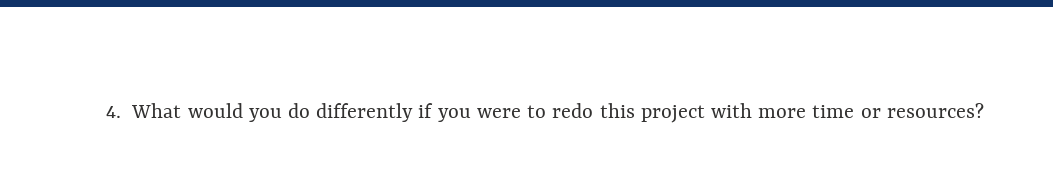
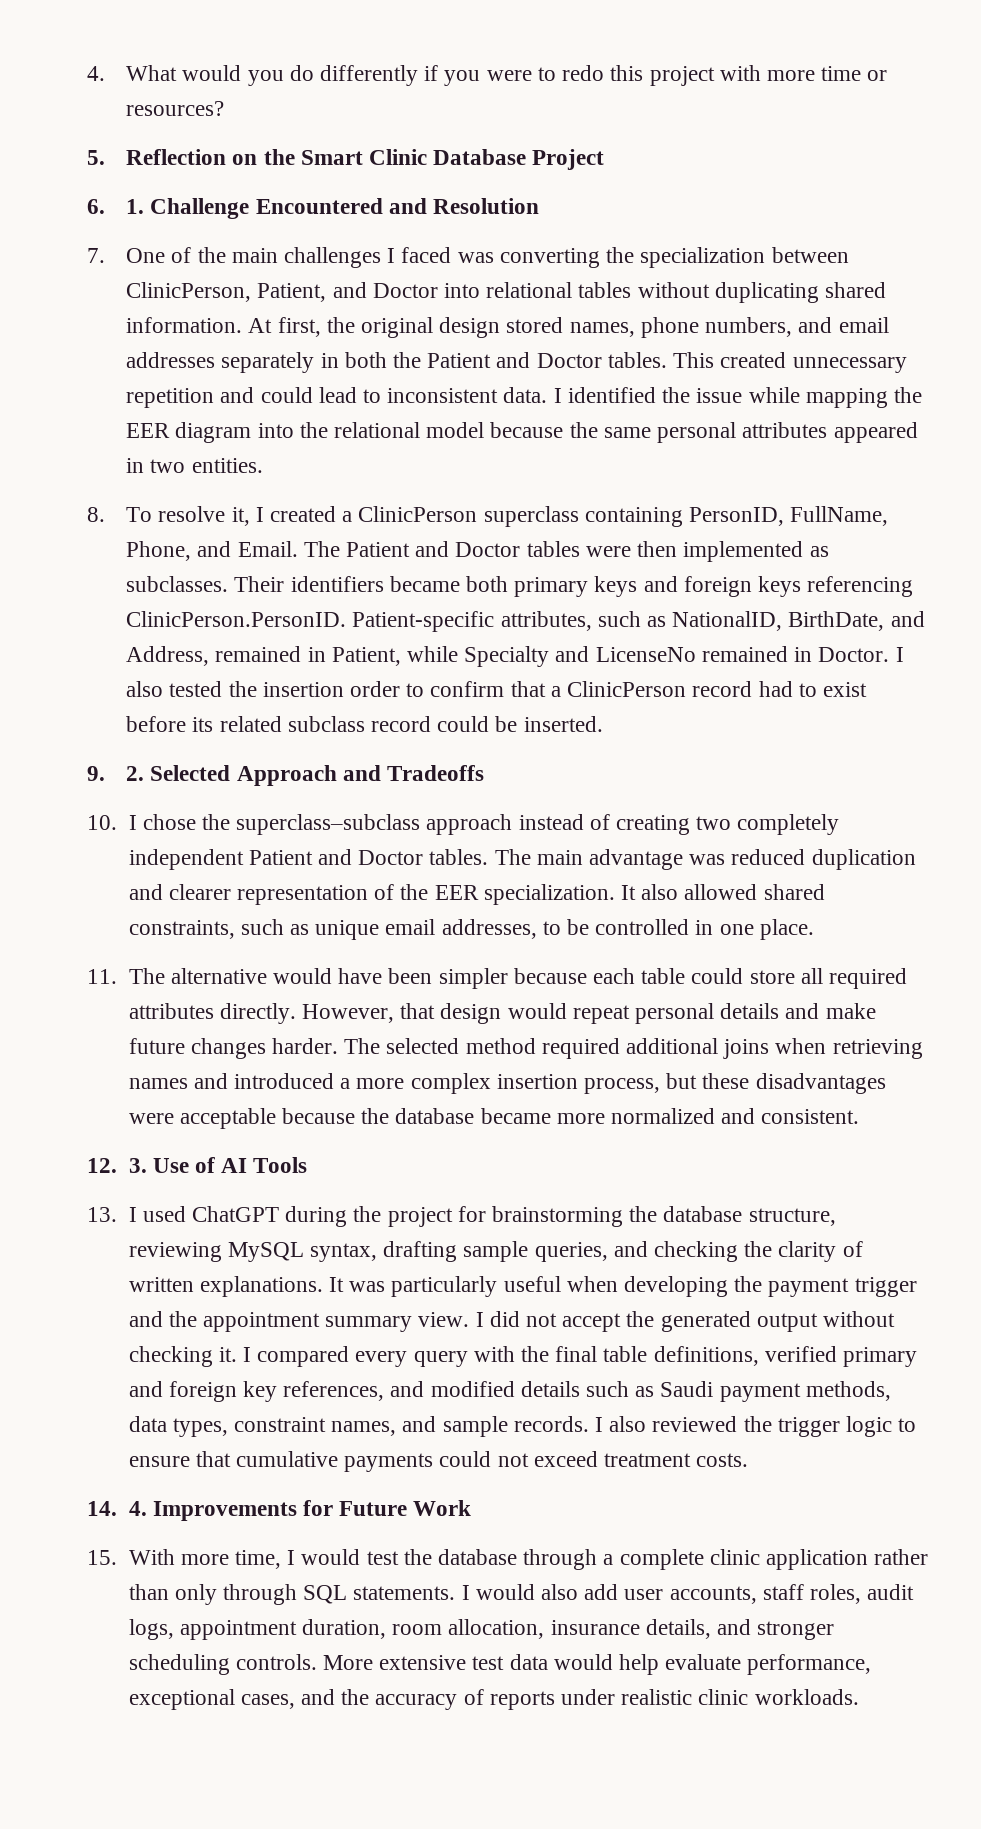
(984, 110) none -> [87,149,605,170] [87,198,540,219] [87,247,849,268] [126,282,887,303] [126,317,889,338] [126,352,907,373] [126,387,922,408] [126,422,918,443] [126,458,263,473] [87,506,889,527] [126,541,829,562] [126,576,914,597] [126,611,925,632] [126,646,904,667] [126,681,867,697] [126,716,603,732] [87,765,485,786] [87,814,840,835] [128,849,916,870] [128,884,825,905] [128,919,814,940] [87,968,908,989] [128,1003,876,1024] [128,1038,923,1059] [128,1073,886,1094] [128,1108,860,1129] [87,1157,308,1173] [87,1206,836,1227] [128,1241,863,1262] [128,1276,917,1297] [128,1311,896,1332] [128,1346,918,1367] [128,1381,891,1402] [128,1416,917,1437] [128,1451,749,1472] [87,1500,472,1521] [87,1549,929,1570] [128,1584,915,1605] [128,1619,835,1640] [128,1654,872,1675] [128,1689,859,1710] // 5. Reflection on the Smart Clinic Database Project // 6. 1. Challenge Encountered and Resolution // 7. One of the main challenges I faced was converting the specialization between ClinicPerson, Patient, and Doctor into relational tables without duplicating shared information. At first, the original design stored names, phone numbers, and email addresses separately in both the Patient and Doctor tables. This created unnecessary repetition and could lead to inconsistent data. I identified the issue while mapping the EER diagram into the relational model because the same personal attributes appeared in two entities. // 8. To resolve it, I created a ClinicPerson superclass containing PersonID, FullName, Phone, and Email. The Patient and Doctor tables were then implemented as subclasses. Their identifiers became both primary keys and foreign keys referencing ClinicPerson.PersonID. Patient-specific attributes, such as NationalID, BirthDate, and Address, remained in Patient, while Specialty and LicenseNo remained in Doctor. I also tested the insertion order to confirm that a ClinicPerson record had to exist before its related subclass record could be inserted. // 9. 2. Selected Approach and Tradeoffs // 10. I chose the superclass–subclass approach instead of creating two completely independent Patient and Doctor tables. The main advantage was reduced duplication and clearer representation of the EER specialization. It also allowed shared constraints, such as unique email addresses, to be controlled in one place. // 11. The alternative would have been simpler because each table could store all required attributes directly. However, that design would repeat personal details and make future changes harder. The selected method required additional joins when retrieving names and introduced a more complex insertion process, but these disadvantages were acceptable because the database became more normalized and consistent. // 12. 3. Use of AI Tools // 13. I used ChatGPT during the project for brainstorming the database structure, reviewing MySQL syntax, drafting sample queries, and checking the clarity of written explanations. It was particularly useful when developing the payment trigger and the appointment summary view. I did not accept the generated output without checking it. I compared every query with the final table definitions, verified primary and foreign key references, and modified details such as Saudi payment methods, data types, constraint names, and sample records. I also reviewed the trigger logic to ensure that cumulative payments could not exceed treatment costs. // 14. 4. Improvements for Future Work // 15. With more time, I would test the database through a complete clinic application rather than only through SQL statements. I would also add user accounts, staff roles, audit logs, appointment duration, room allocation, insurance details, and stronger scheduling controls. More extensive test data would help evaluate performance, exceptional cases, and the accuracy of reports under realistic clinic workloads.

